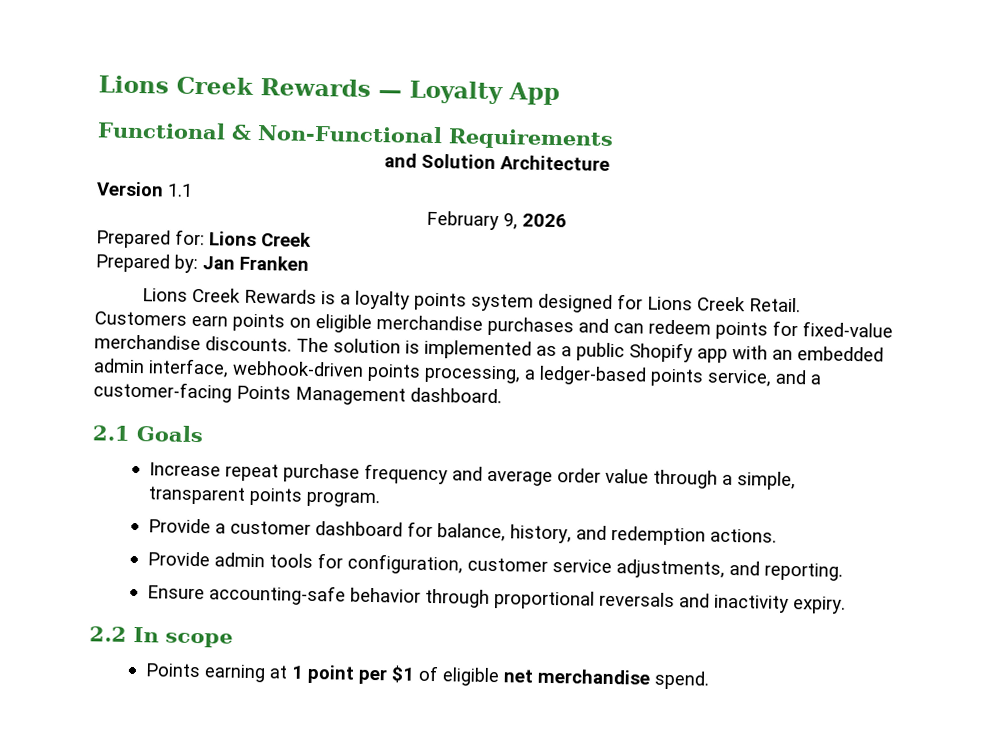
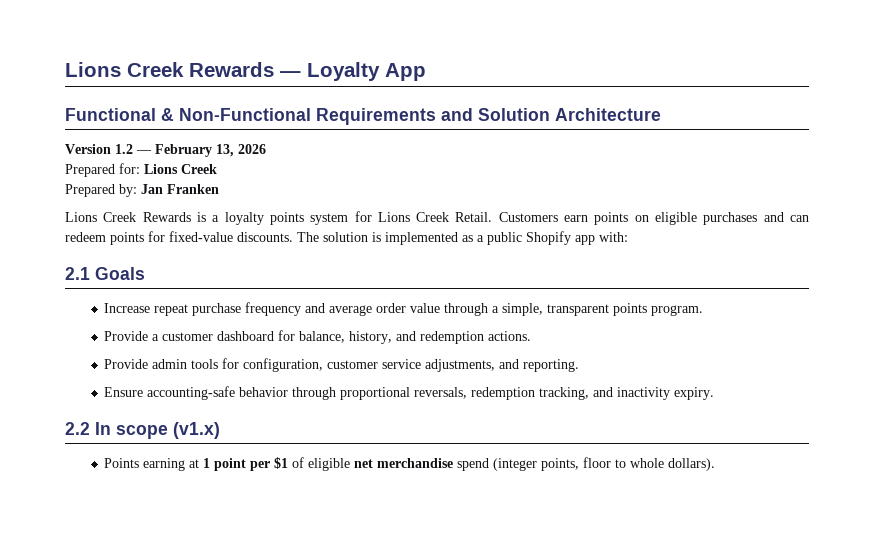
(614, 139) // -> (436, 116) none
[167,183,193,197] [425,210,518,231] 1.1 // February 9, -> [115,144,234,157] 1.2 — February 13,
[537,293,613,313] designed -> (349, 219) none
[376,315,483,331] merchandise -> (698, 218) none
[94,334,201,351] merchandise -> (233, 236) none
[732,345,884,362] [93,358,821,387] [93,381,502,406] with an embedded admin interface, webhook-driven points processing, a ledger-based points service, and a customer-facing Points Management dashboard. -> [599,232,628,242] with:
[599,591,676,608] reversals -> [414,387,590,400] reversals, redemption tracking,
(233, 640) none -> [173,422,220,439] (v1.x)
[654,670,711,690] spend. -> [457,457,716,471] spend (integer points, floor to whole dollars).

